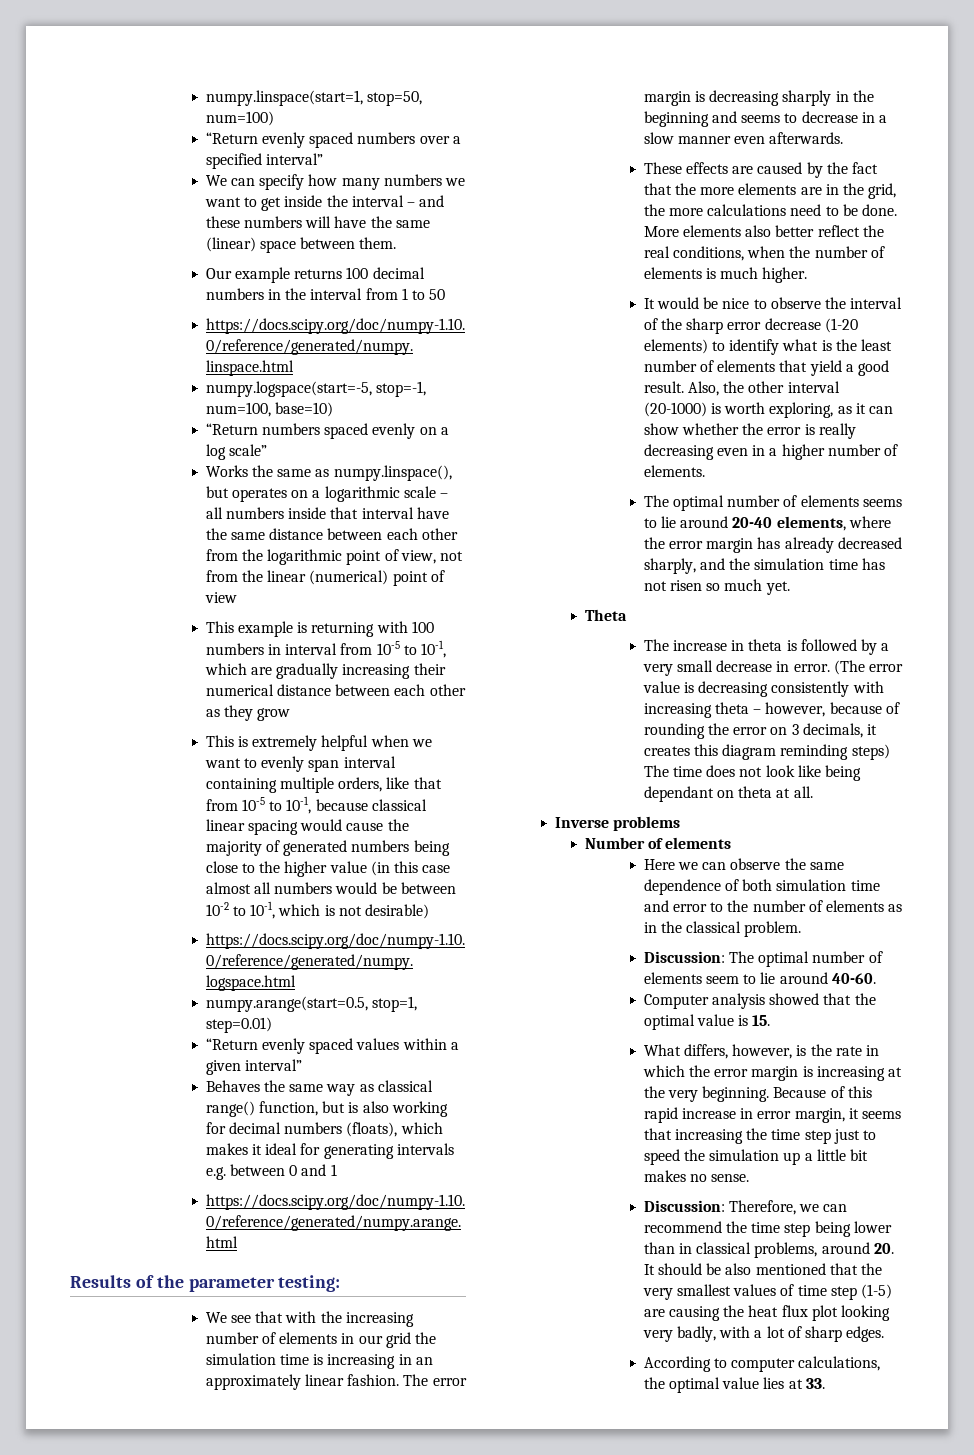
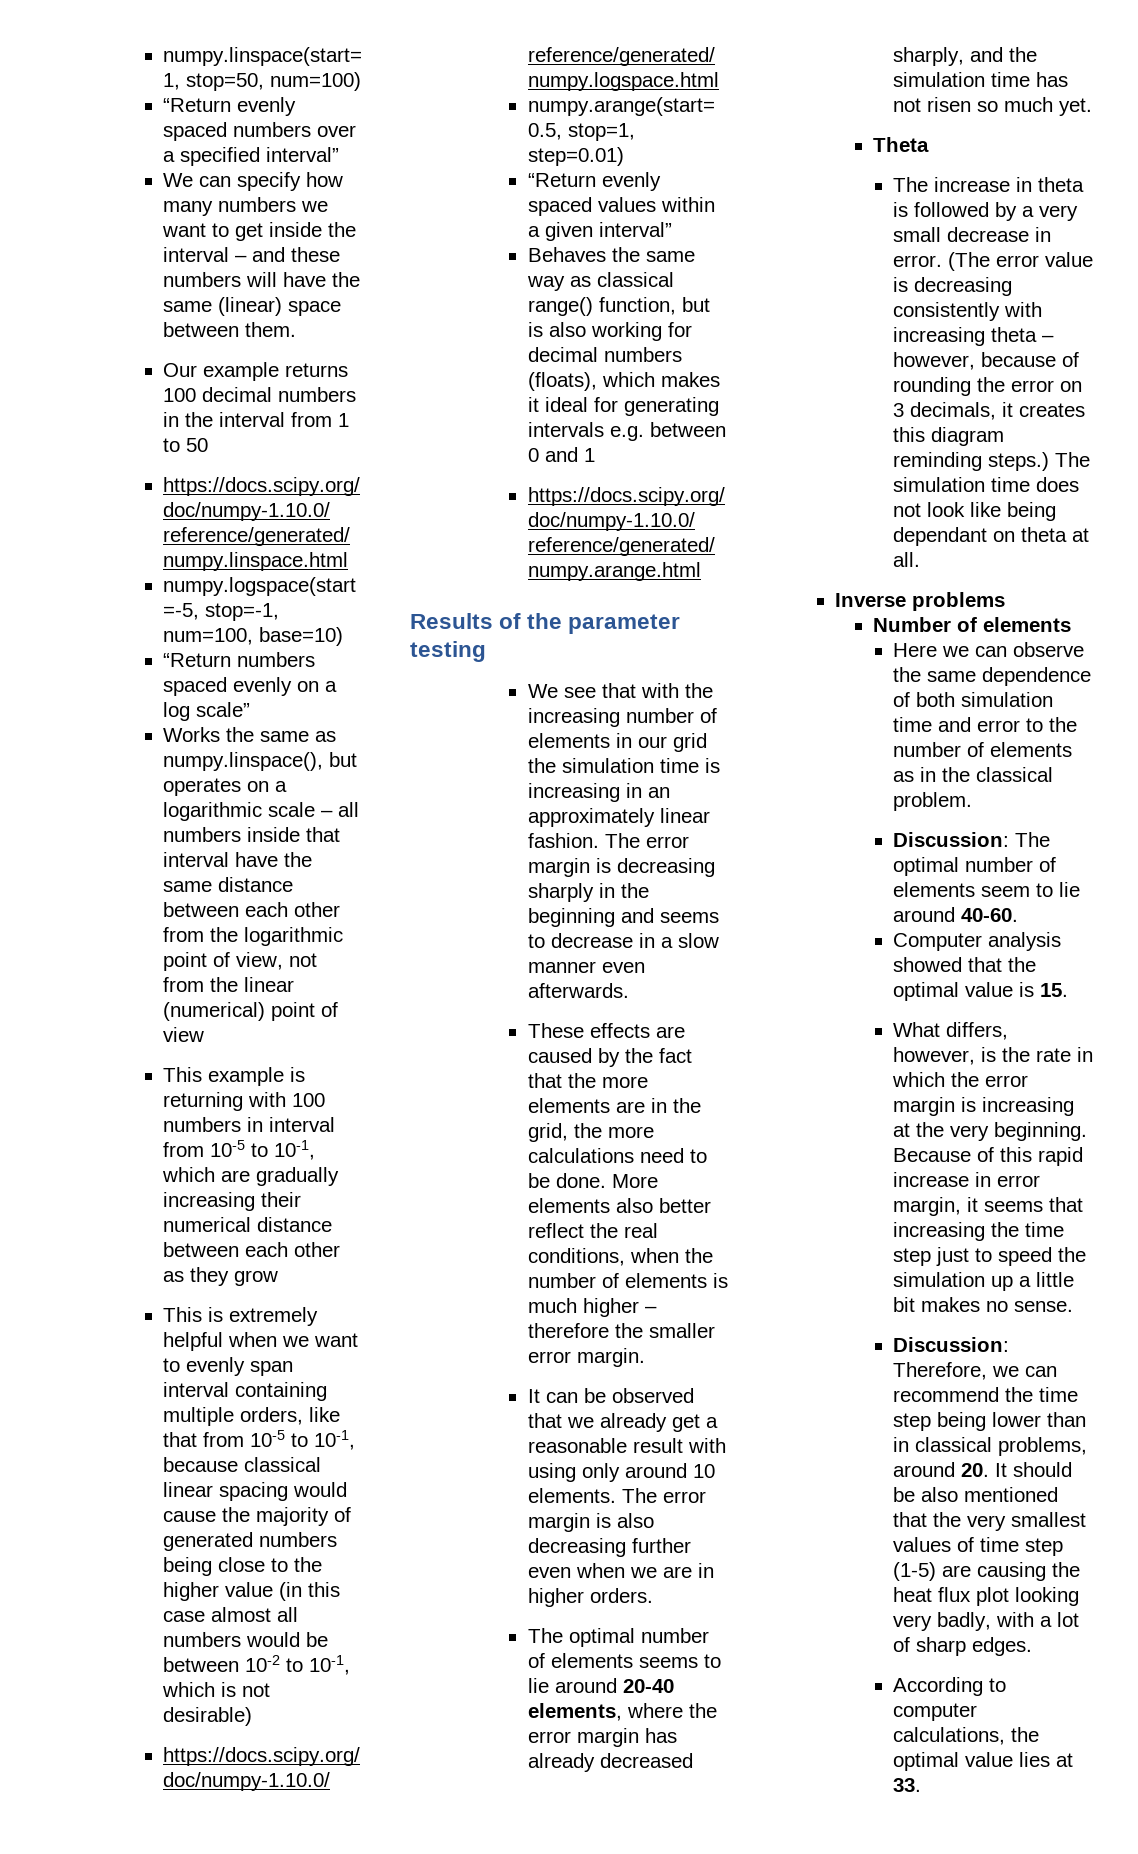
[278,1275,341,1292] testing: -> [410,641,486,662] testing
[762,267,808,283] [643,297,903,309] [643,318,858,334] [643,339,892,355] [643,360,889,376] [643,381,840,396] [643,402,893,418] [643,423,856,439] [643,444,898,460] [643,465,705,477] higher. // It would be nice to observe the interval of the sharp error decrease (1-20 elements) to identify what is the least number of elements that yield a good result. Also, the other interval (20-1000) is worth exploring, as it can show whether the error is really decreasing even in a higher number of elements. -> [582,1298,657,1317] [527,1323,715,1338] [527,1348,645,1367] [527,1388,694,1403] [527,1413,718,1432] [527,1438,726,1453] [527,1463,715,1482] [527,1488,706,1503] [527,1513,654,1532] [527,1538,691,1557] [527,1563,714,1578] [527,1588,653,1607] higher – therefore the smaller error margin. // It can be observed that we already get a reasonable result with using only around 10 elements. The error margin is also decreasing further even when we are in higher orders.
[851,744,890,760] [643,765,669,777] steps) The -> [987,452,1090,471] [892,477,985,492] steps.) The simulation

